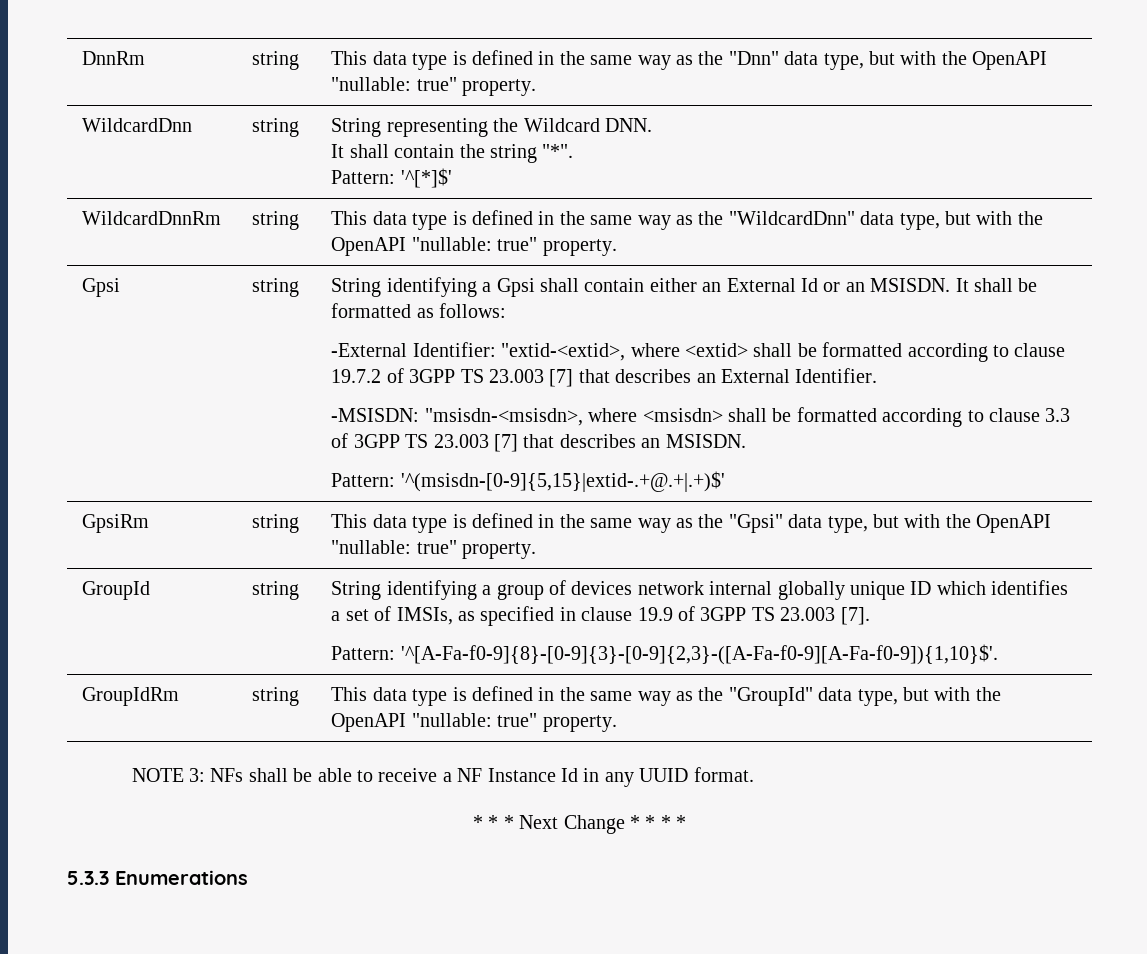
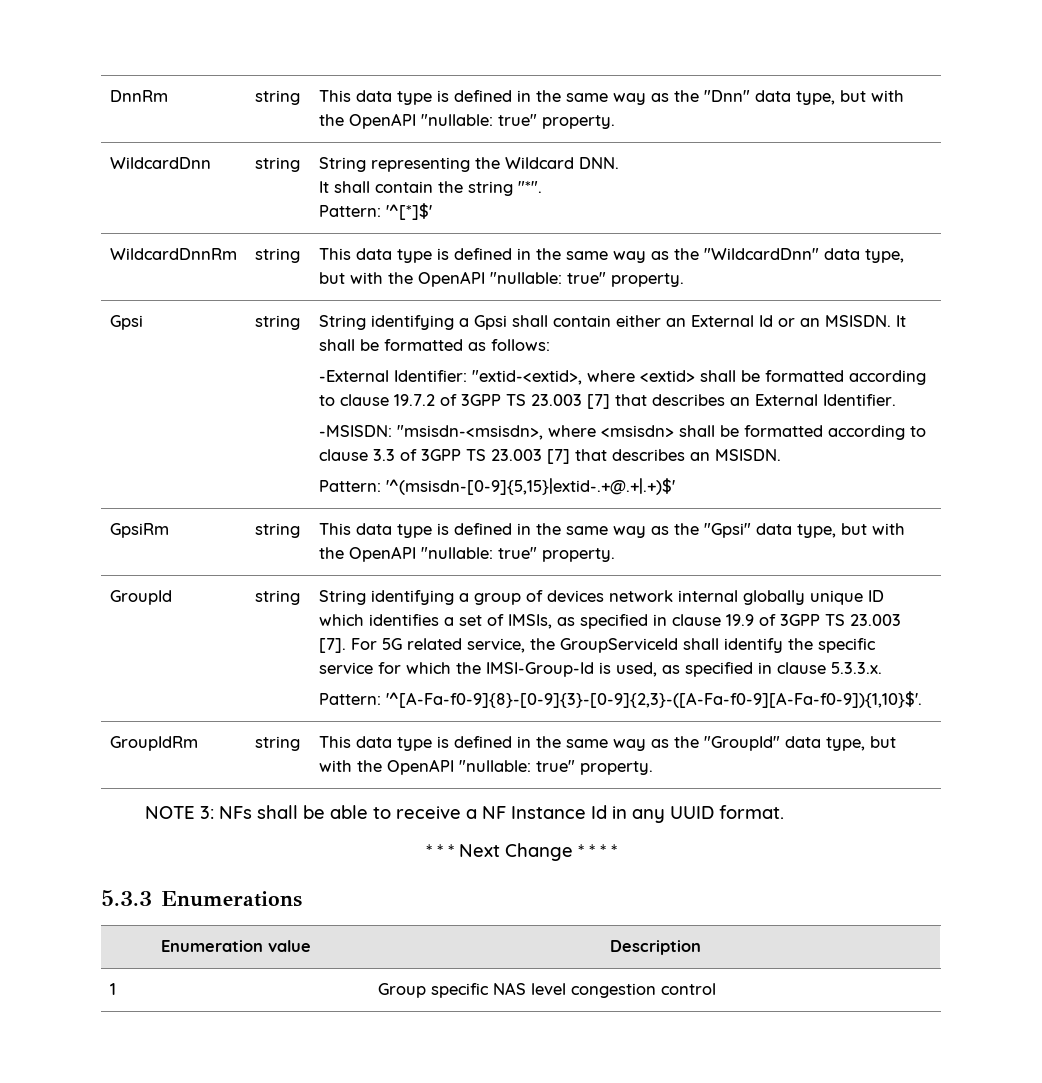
(870, 616) none -> [350,638,876,653] [318,662,882,677] For 5G related service, the GroupServiceId shall identify the specific service for which the IMSI-Group-Id is used, as specified in clause 5.3.3.x.
(248, 877) none -> [160,940,311,952] [609,940,701,955] [109,983,116,995] [377,982,716,998] // Enumeration value | Description // 1 | Group specific NAS level congestion control

